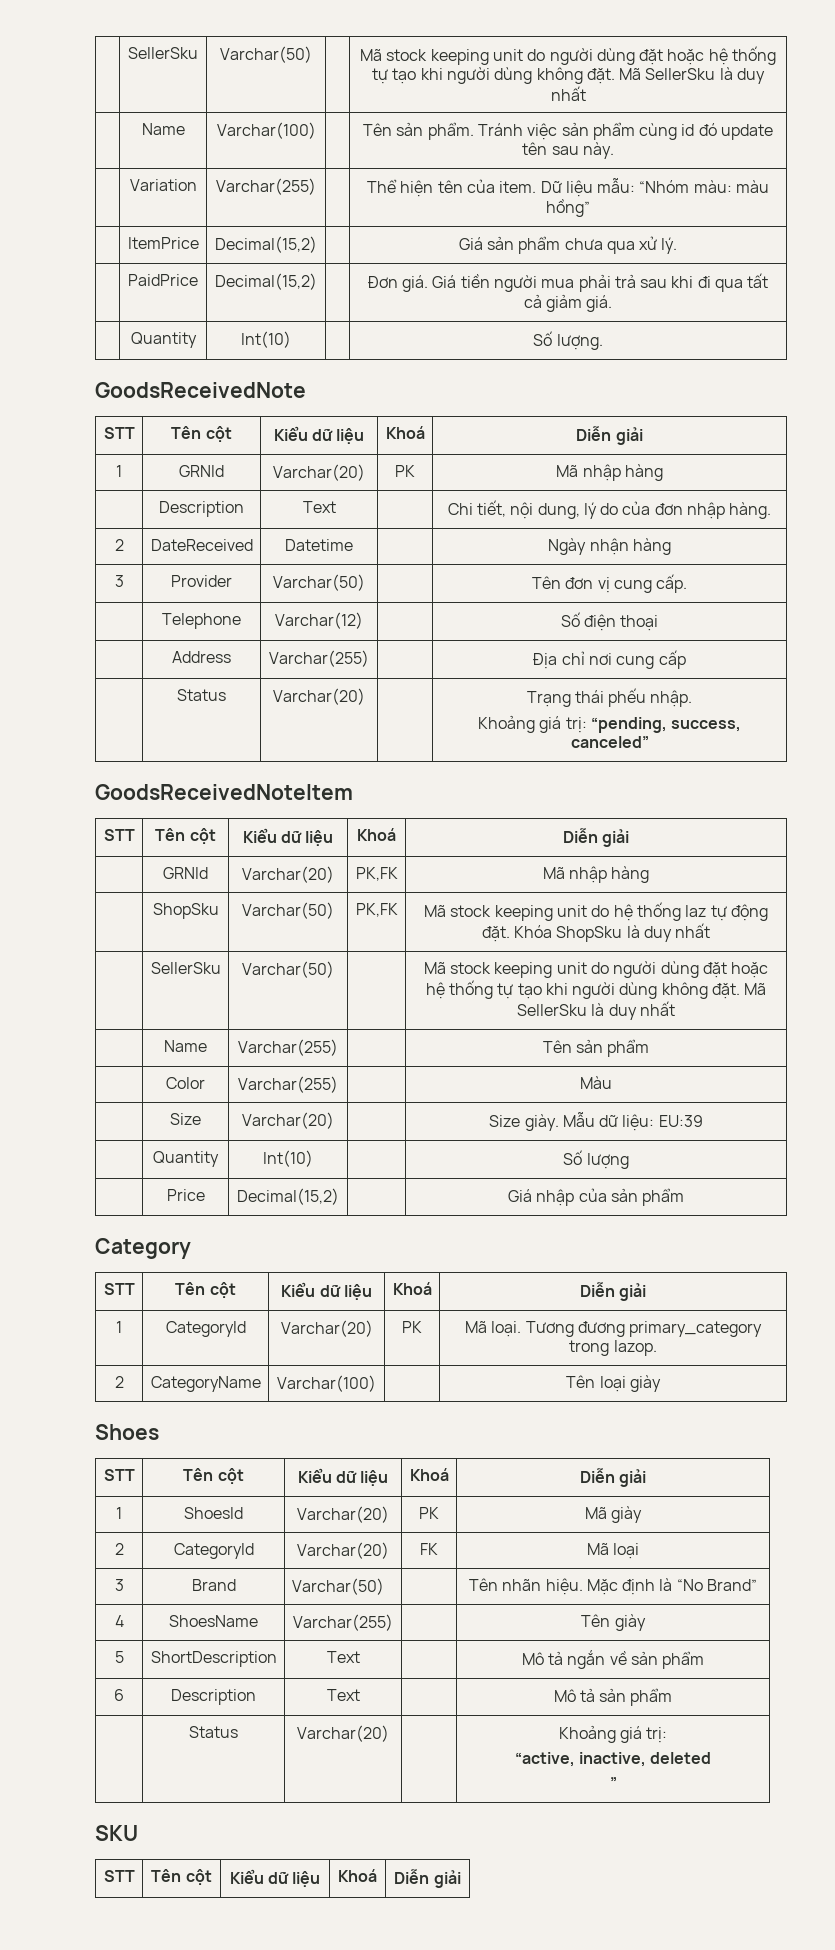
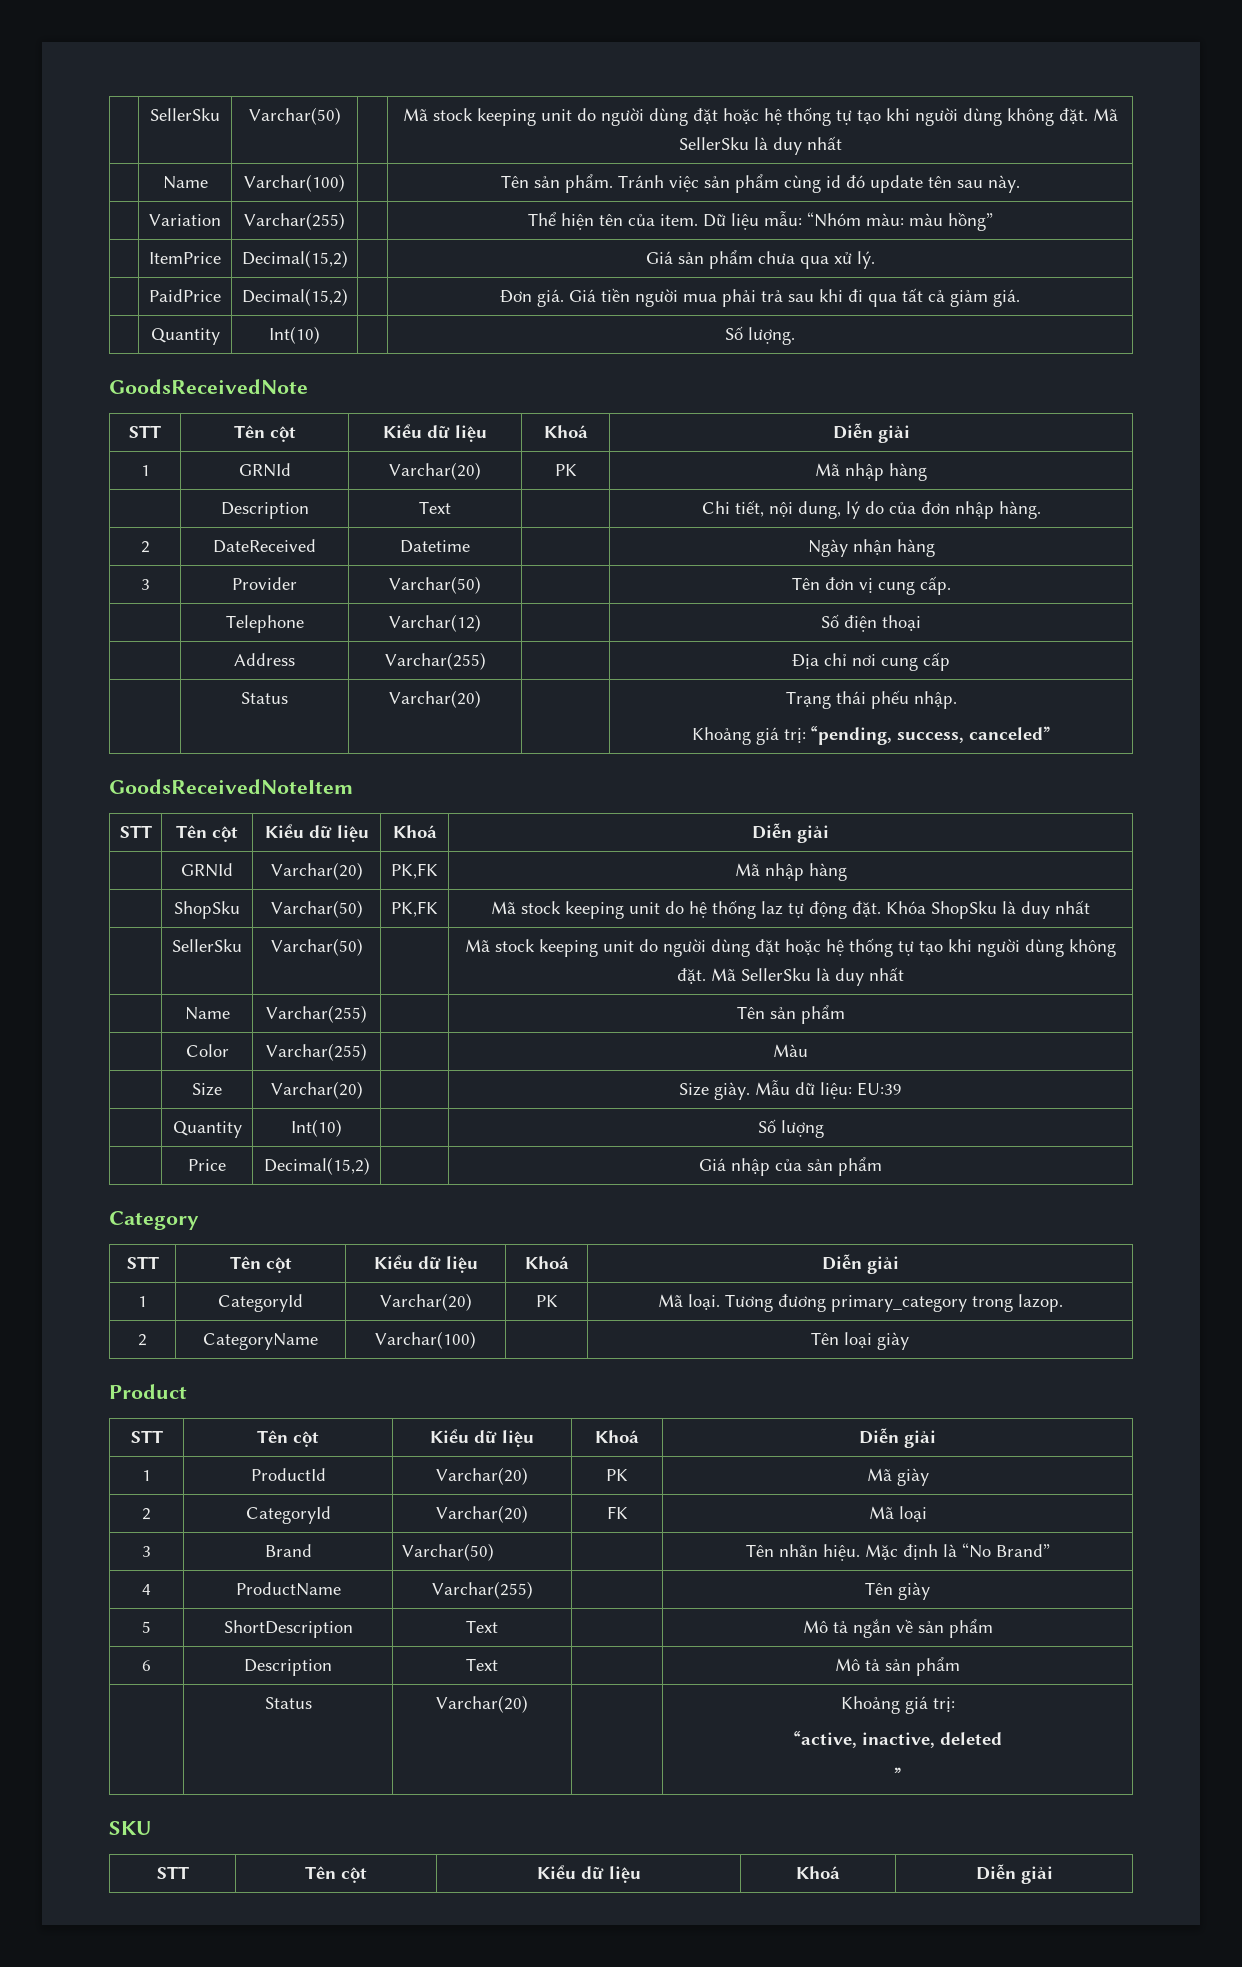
[95,1424,159,1440] Shoes -> [109,1384,187,1399] Product
[184,1507,243,1519] ShoesId -> [250,1468,326,1481] ProductId
[169,1615,258,1627] ShoesName -> [235,1582,341,1596] ProductName

